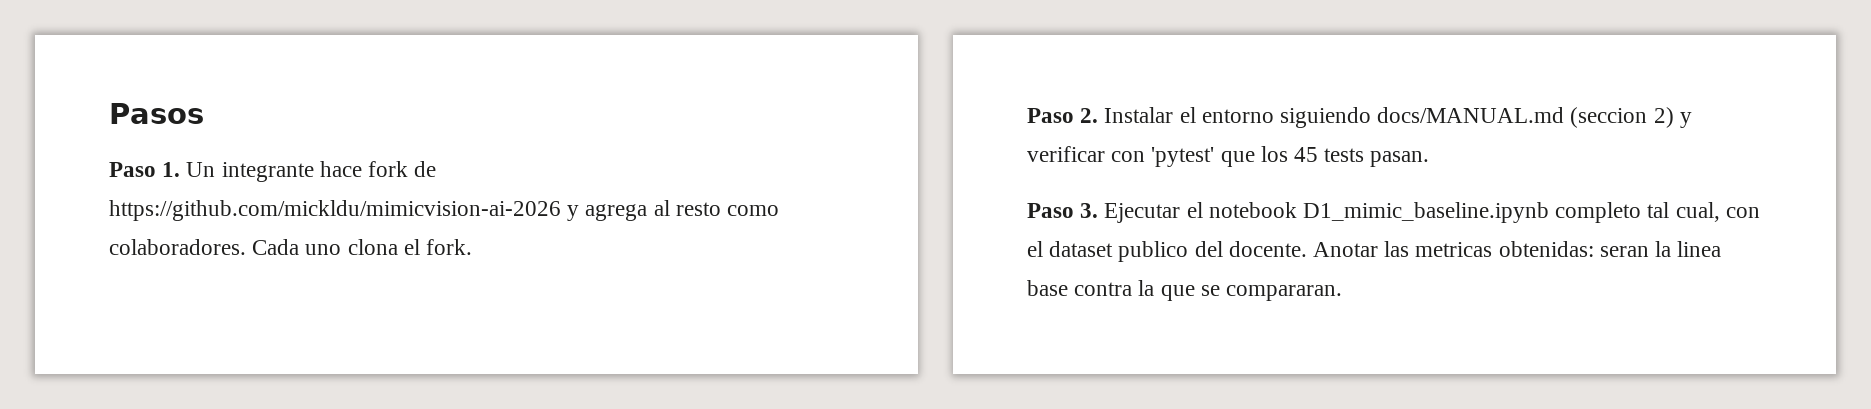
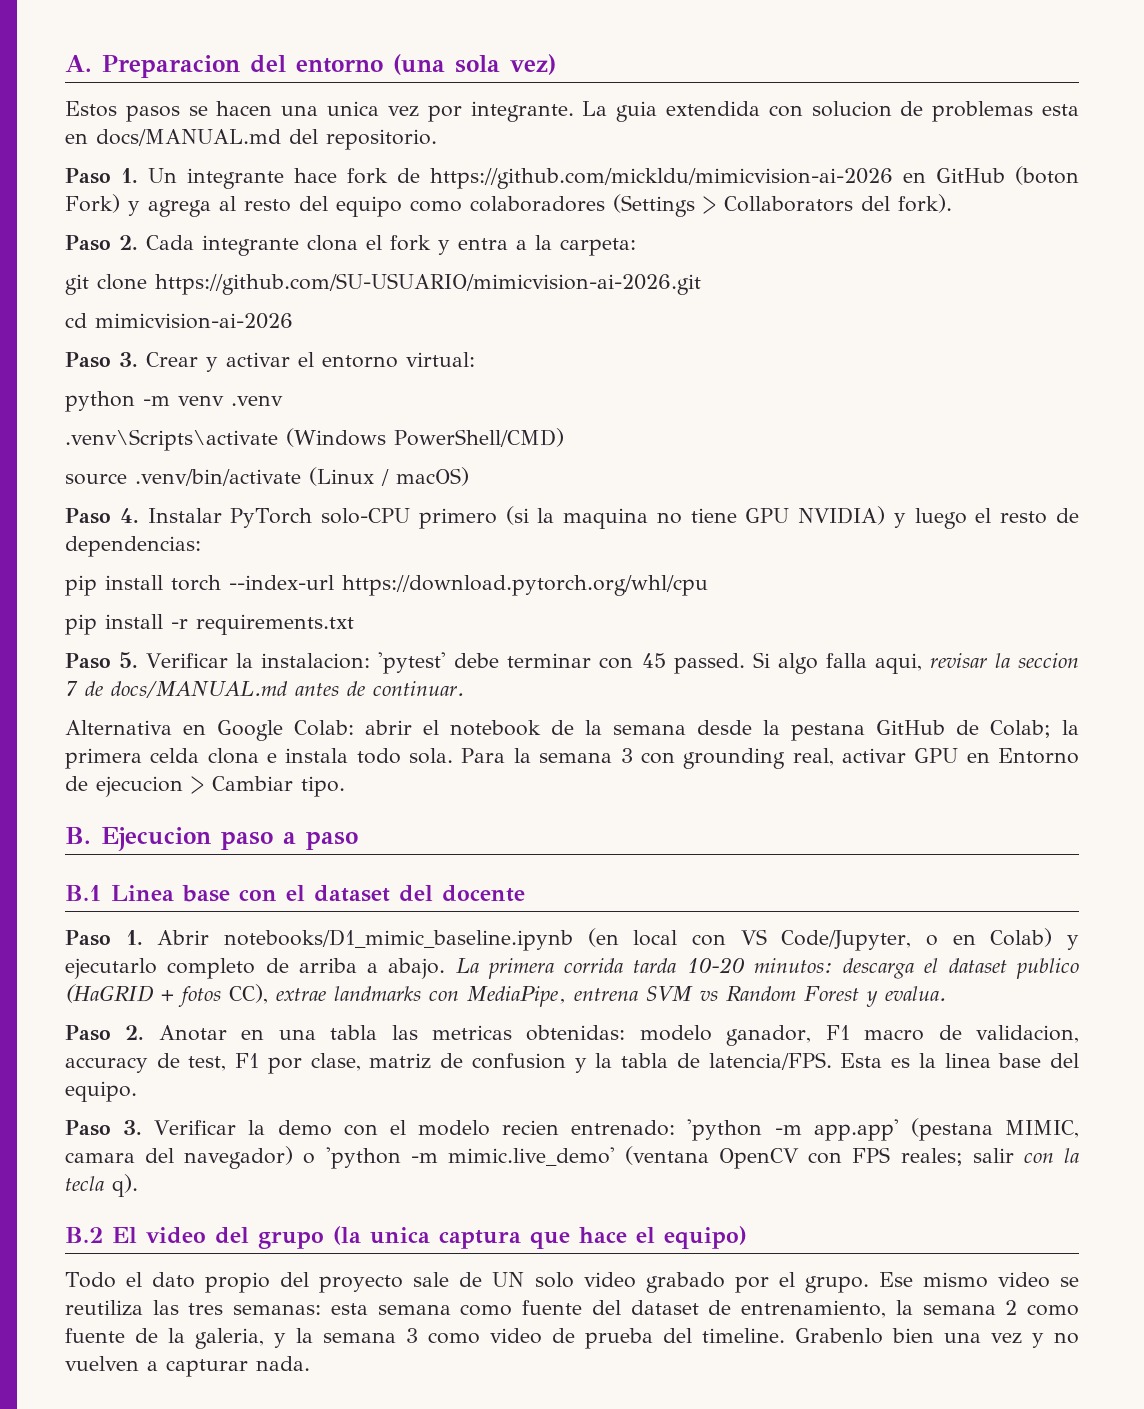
[109,103,204,124] Pasos -> [65,54,556,78] [65,101,1079,122] [65,129,437,150] A. Preparacion del entorno (una sola vez) // Estos pasos se hacen una unica vez por integrante. La guia extendida con solucion de problemas esta en docs/MANUAL.md del repositorio.
[567,200,780,221] [109,239,473,255] [1027,107,1692,128] [1027,146,1430,167] [1027,202,1760,223] [1027,241,1722,262] [1027,280,1343,301] y agrega al resto como colaboradores. Cada uno clona el fork. // Paso 2. Instalar el entorno siguiendo docs/MANUAL.md (seccion 2) y verificar con 'pytest' que los 45 tests pasan. // Paso 3. Ejecutar el notebook D1_mimic_baseline.ipynb completo tal cual, con el dataset publico del docente. Anotar las metricas obtenidas: seran la linea base contra la que se compararan. -> [902,166,1079,185] [65,194,952,217] [65,235,636,256] [65,273,701,295] [65,313,293,329] [65,352,475,372] [65,391,283,412] [65,428,564,451] [65,467,469,486] [65,506,1080,529] [65,536,201,557] [65,575,708,596] [65,614,354,635] [65,652,1079,674] [65,681,464,698] [65,720,1079,741] [65,748,1080,769] [65,776,345,797] [65,827,358,851] [65,885,525,902] [65,928,1080,951] [65,957,1079,979] [65,984,946,1007] [65,1025,1079,1046] [65,1052,1079,1074] [65,1081,137,1102] [65,1118,1079,1141] [65,1146,1079,1169] [65,1174,138,1197] [65,1226,747,1249] [65,1272,1079,1293] [65,1300,1080,1318] [65,1328,1079,1349] [65,1356,310,1377] en GitHub (boton Fork) y agrega al resto del equipo como colaboradores (Settings > Collaborators del fork). // Paso 2. Cada integrante clona el fork y entra a la carpeta: // git clone https://github.com/SU-USUARIO/mimicvision-ai-2026.git // cd mimicvision-ai-2026 // Paso 3. Crear y activar el entorno virtual: // python -m venv .venv // .venv\Scripts\activate (Windows PowerShell/CMD) // source .venv/bin/activate (Linux / macOS) // Paso 4. Instalar PyTorch solo-CPU primero (si la maquina no tiene GPU NVIDIA) y luego el resto de dependencias: // pip install torch --index-url https://download.pytorch.org/whl/cpu // pip install -r requirements.txt // Paso 5. Verificar la instalacion: 'pytest' debe terminar con 45 passed. Si algo falla aqui, revisar la seccion 7 de docs/MANUAL.md antes de continuar. // Alternativa en Google Colab: abrir el notebook de la semana desde la pestana GitHub de Colab; la primera celda clona e instala todo sola. Para la semana 3 con grounding real, activar GPU en Entorno de ejecucion > Cambiar tipo. // B. Ejecucion paso a paso // B.1 Linea base con el dataset del docente // Paso 1. Abrir notebooks/D1_mimic_baseline.ipynb (en local con VS Code/Jupyter, o en Colab) y ejecutarlo completo de arriba a abajo. La primera corrida tarda 10-20 minutos: descarga el dataset publico (HaGRID + fotos CC), extrae landmarks con MediaPipe, entrena SVM vs Random Forest y evalua. // Paso 2. Anotar en una tabla las metricas obtenidas: modelo ganador, F1 macro de validacion, accuracy de test, F1 por clase, matriz de confusion y la tabla de latencia/FPS. Esta es la linea base del equipo. // Paso 3. Verificar la demo con el modelo recien entrenado: 'python -m app.app' (pestana MIMIC, camara del navegador) o 'python -m mimic.live_demo' (ventana OpenCV con FPS reales; salir con la tecla q). // B.2 El video del grupo (la unica captura que hace el equipo) // Todo el dato propio del proyecto sale de UN solo video grabado por el grupo. Ese mismo video se reutiliza las tres semanas: esta semana como fuente del dataset de entrenamiento, la semana 2 como fuente de la galeria, y la semana 3 como video de prueba del timeline. Grabenlo bien una vez y no vuelven a capturar nada.

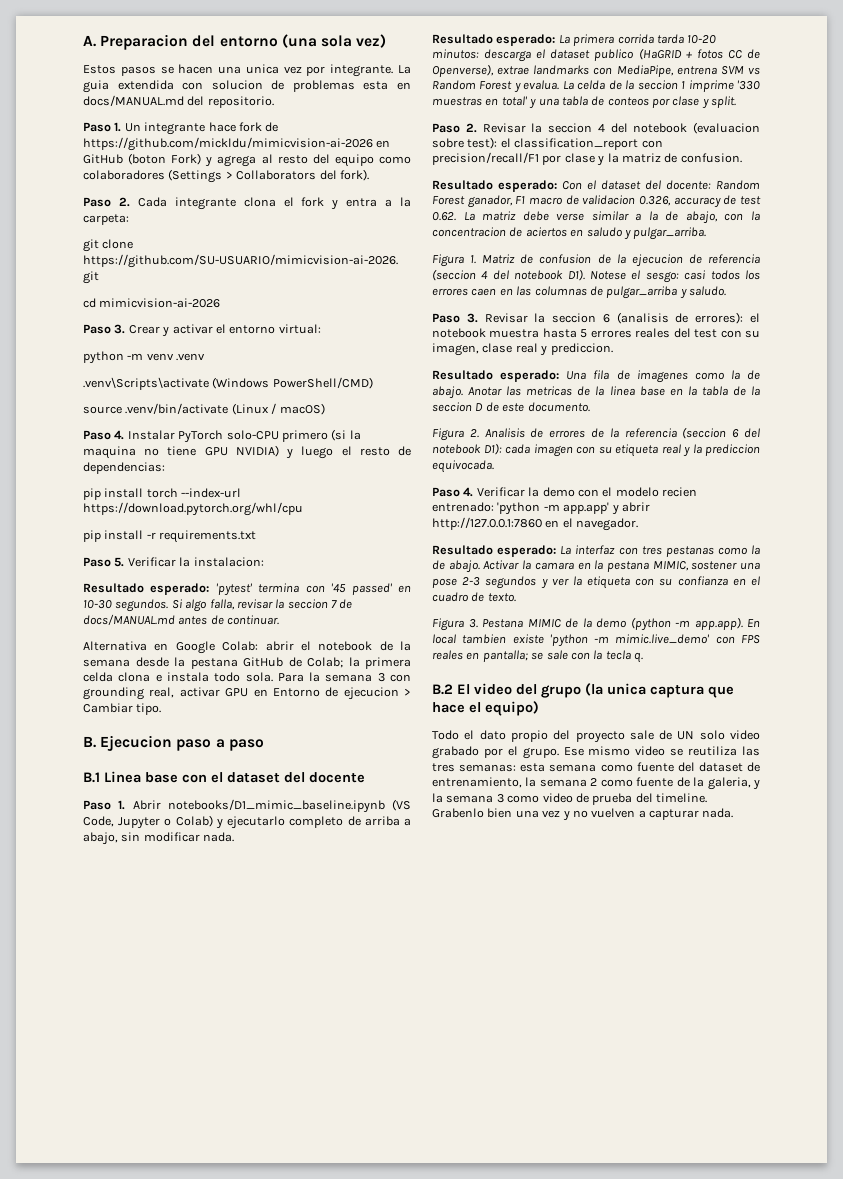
[378,652,922,674] 'pytest' debe terminar con 45 passed. Si algo falla aqui, -> [83,583,411,596] [83,599,235,612] // Resultado esperado: 'pytest' termina con '45 passed' en 10-30 segundos. Si algo falla,
[587,928,976,951] (en local con VS Code/Jupyter, o en -> [392,799,411,811] [83,816,172,829] (VS Code, Jupyter o
[388,958,446,979] abajo. -> [83,832,235,845] [432,34,556,46] abajo, sin modificar nada. // Resultado esperado:
[229,984,268,1004] CC), -> [727,49,760,59] [432,64,494,77] CC de Openverse),
[65,1025,1079,1046] [65,1052,1079,1074] [65,1081,137,1102] [65,1120,143,1136] // Paso 2. Anotar en una tabla las metricas obtenidas: modelo ganador, F1 macro de validacion, accuracy de test, F1 por clase, matriz de confusion y la tabla de latencia/FPS. Esta es la linea base del equipo. // Paso 3. -> [562,80,760,92] [432,96,737,109] [432,122,760,134] [432,137,663,150] [432,152,742,166] [432,180,760,192] [432,195,761,208] [432,211,760,224] [432,227,707,240] [432,254,760,267] [432,269,760,283] [432,286,726,299] [432,312,760,324] [432,328,761,338] [432,343,613,356] [432,370,760,383] [432,386,760,399] [432,402,590,412] [432,427,760,441] [432,443,760,457] [432,460,494,473] [432,487,474,497] La celda de la seccion 1 imprime '330 muestras en total' y una tabla de conteos por clase y split. // Paso 2. Revisar la seccion 4 del notebook (evaluacion sobre test): el classification_report con precision/recall/F1 por clase y la matriz de confusion. // Resultado esperado: Con el dataset del docente: Random Forest ganador, F1 macro de validacion 0.326, accuracy de test 0.62. La matriz debe verse similar a la de abajo, con la concentracion de aciertos en saludo y pulgar_arriba. // Figura 1. Matriz de confusion de la ejecucion de referencia (seccion 4 del notebook D1). Notese el sesgo: casi todos los errores caen en las columnas de pulgar_arriba y saludo. // Paso 3. Revisar la seccion 6 (analisis de errores): el notebook muestra hasta 5 errores reales del test con su imagen, clase real y prediccion. // Resultado esperado: Una fila de imagenes como la de abajo. Anotar las metricas de la linea base en la tabla de la seccion D de este documento. // Figura 2. Analisis de errores de la referencia (seccion 6 del notebook D1): cada imagen con su etiqueta real y la prediccion equivocada. // Paso 4.
[910,1118,1079,1141] [65,1146,1014,1169] (pestana MIMIC, camara del navegador) o 'python -m mimic.live_demo' (ventana OpenCV con FPS reales; salir -> [611,502,650,515] [432,517,639,531] [432,545,760,557] [432,560,760,573] [432,576,760,589] [432,592,516,602] [432,617,760,631] [432,634,760,647] [432,650,568,662] y abrir http://127.0.0.1:7860 en el navegador. // Resultado esperado: La interfaz con tres pestanas como la de abajo. Activar la camara en la pestana MIMIC, sostener una pose 2-3 segundos y ver la etiqueta con su confianza en el cuadro de texto. // Figura 3. Pestana MIMIC de la demo (python -m app.app). En local tambien existe 'python -m mimic.live_demo' con FPS reales en pantalla; se sale
[112,1174,138,1197] q). -> [634,652,643,663] q.

